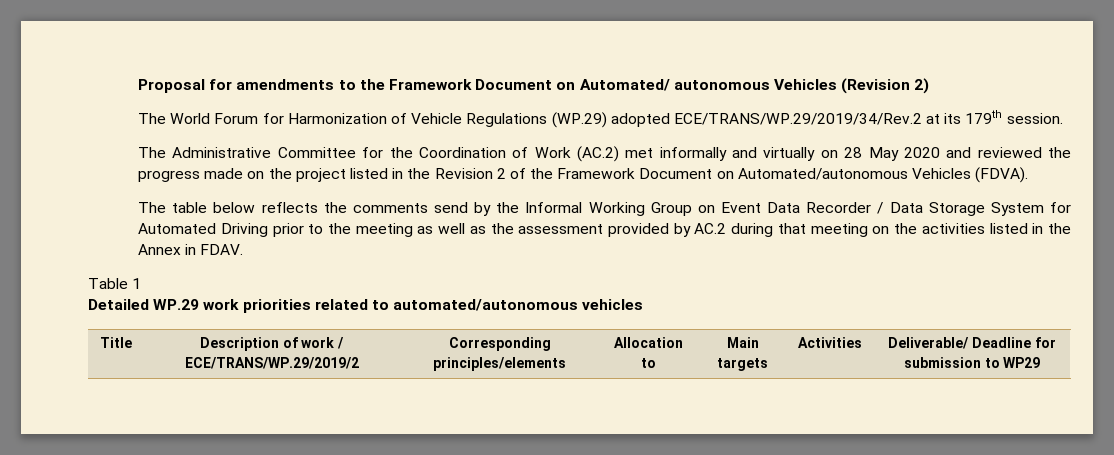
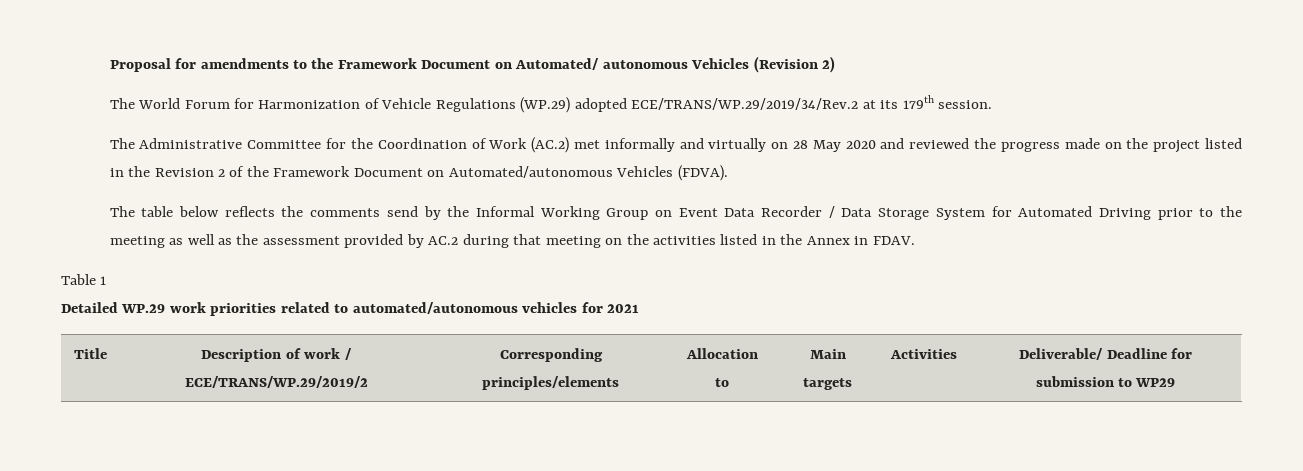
(644, 304) none -> [581,302,640,313] for 2021

